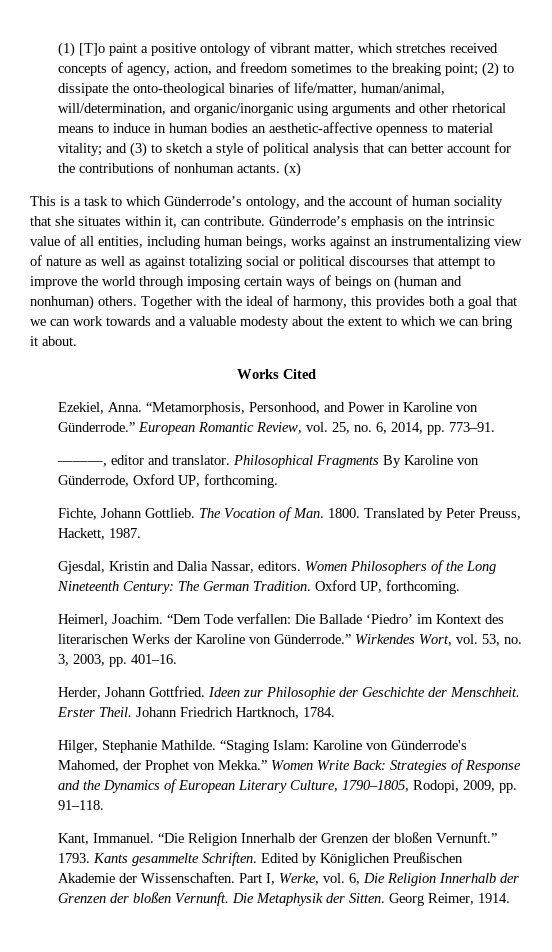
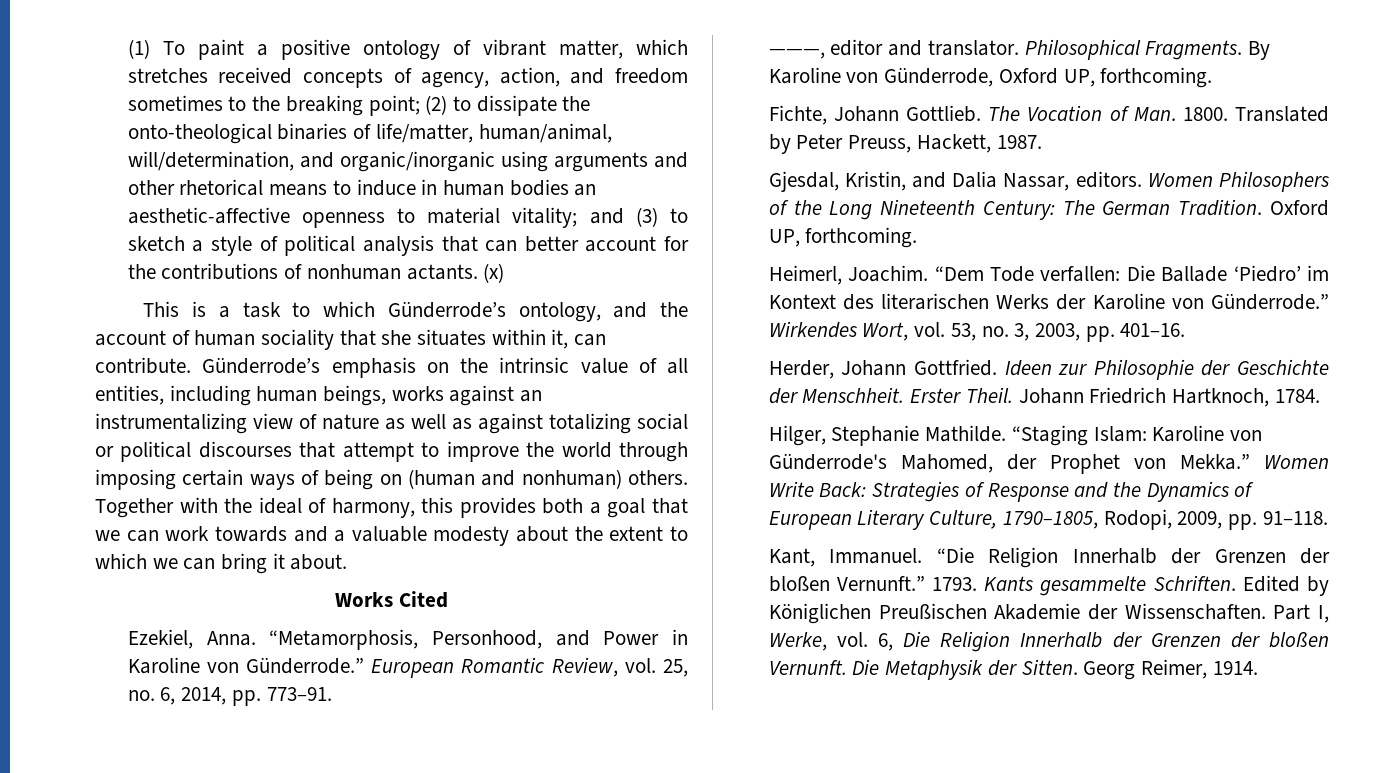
[78,43,105,56] [T]o -> [162,41,185,55] To
[335,276,372,289] beings -> [324,469,374,490] being
[315,455,379,468] Fragments -> [1145,40,1243,60] Fragments.
[108,561,150,571] Kristin -> [844,171,906,191] Kristin,

